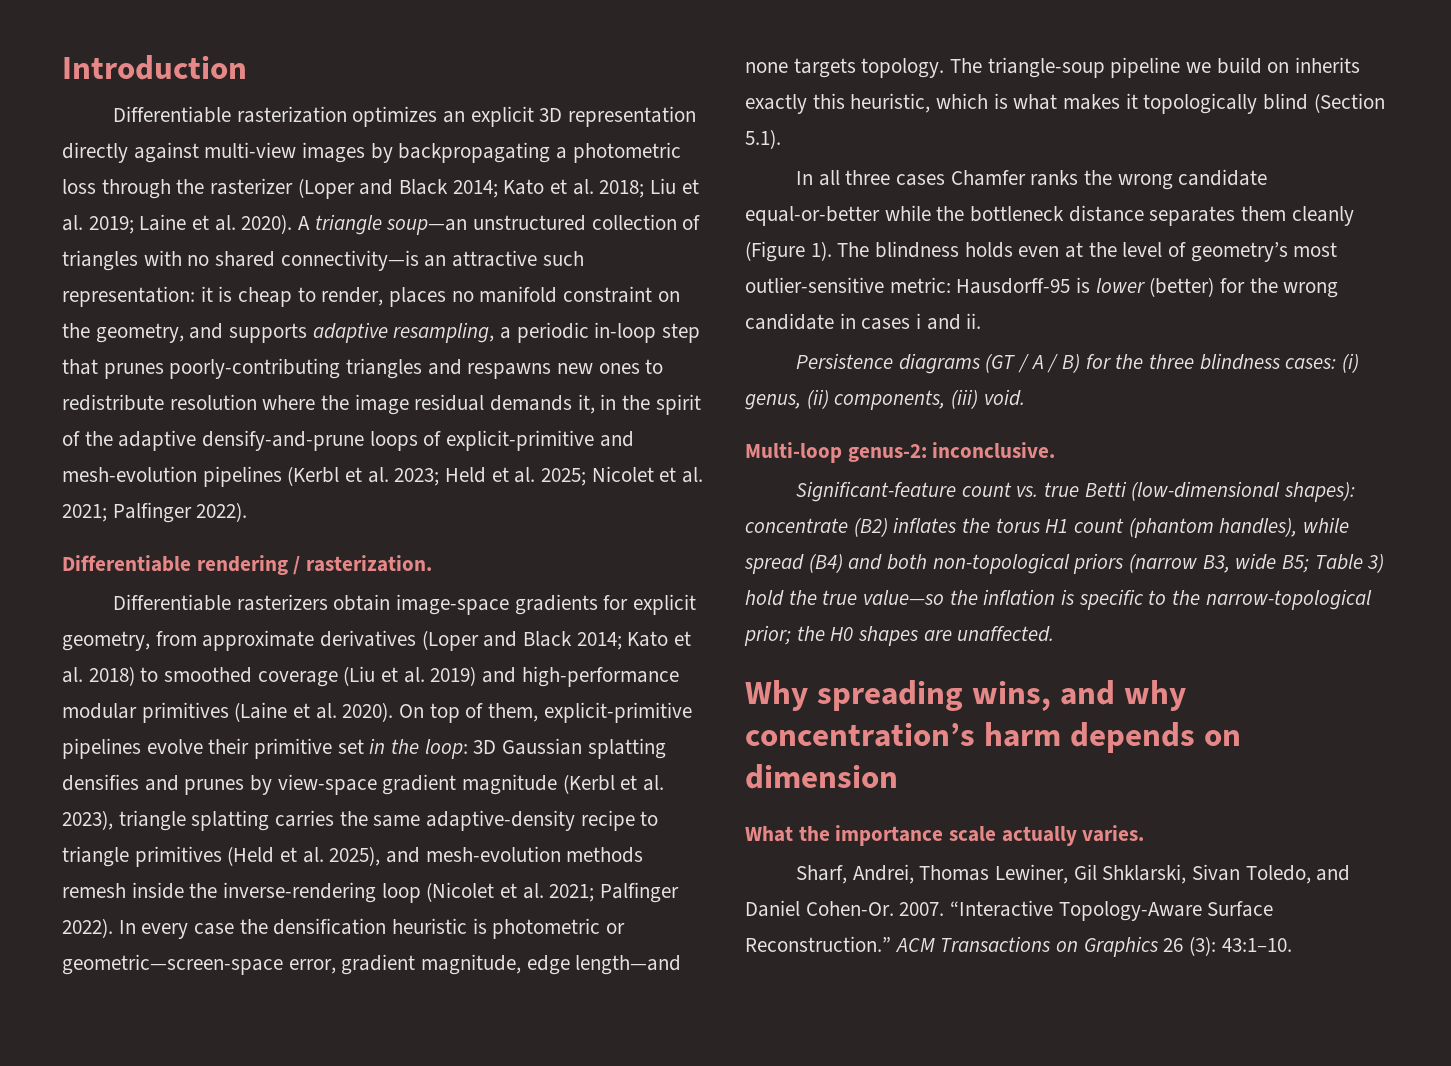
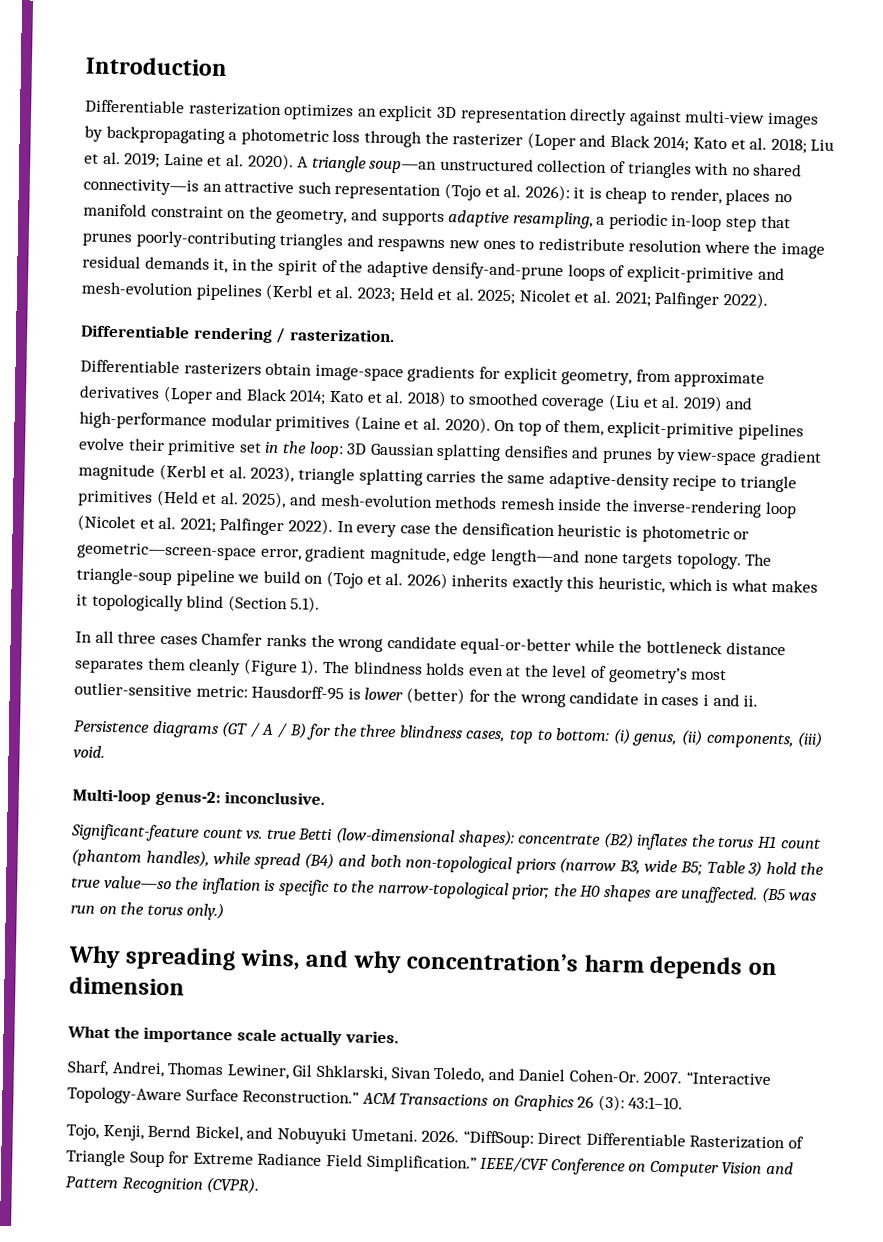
[62,286,195,307] representation: -> [334,182,570,202] representation (Tojo et al. 2026):
(1290, 67) none -> [325,570,448,590] (Tojo et al. 2026)
[1285,358,1337,369] cases: -> [465,728,611,744] cases, top to bottom:
(1055, 634) none -> [760,886,818,904] [70,902,225,921] (B5 was run on the torus only.)
(1292, 945) none -> [66,1124,805,1150] [66,1149,795,1178] [65,1176,260,1194] // Tojo, Kenji, Bernd Bickel, and Nobuyuki Umetani. 2026. “DiffSoup: Direct Differentiable Rasterization of Triangle Soup for Extreme Radiance Field Simplification.” IEEE/CVF Conference on Computer Vision and Pattern Recognition (CVPR).

